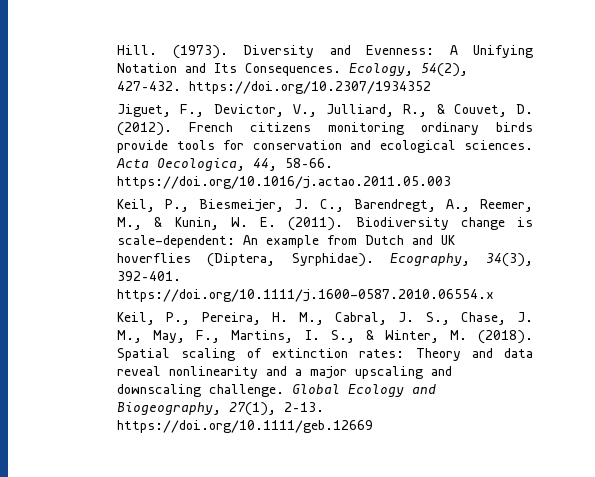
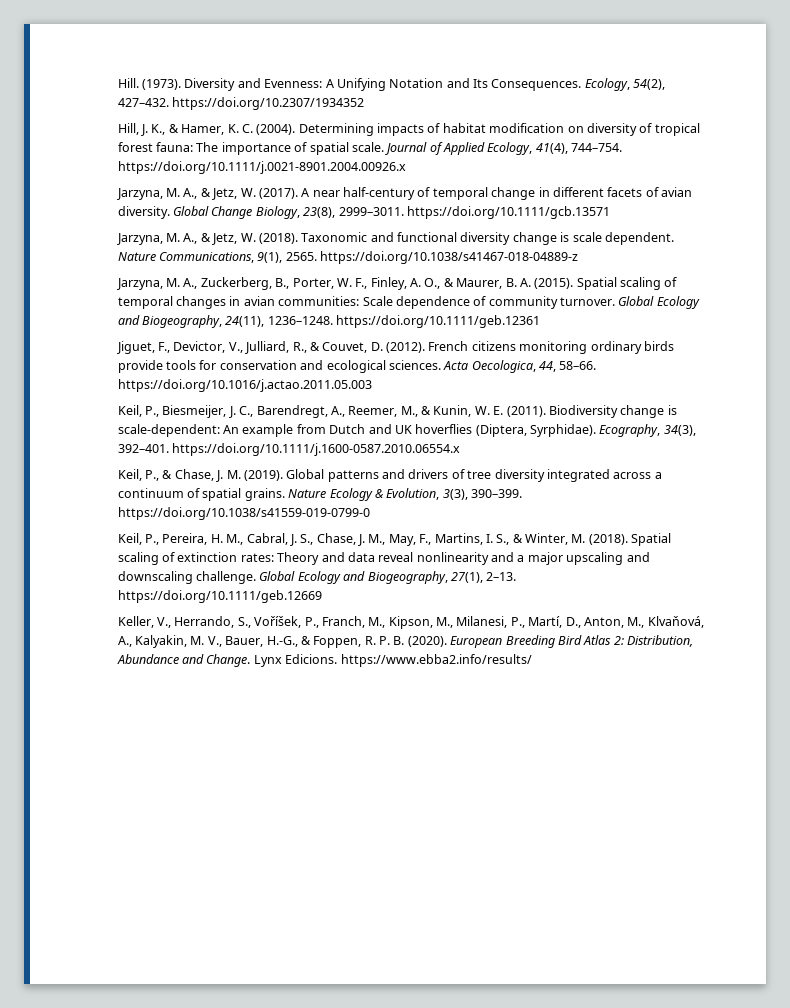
(432, 87) none -> [117,123,700,136] [117,142,623,155] [117,161,406,174] [116,187,693,200] [117,206,610,219] [116,232,674,245] [117,251,579,264] [116,277,678,290] [117,296,700,309] [117,315,541,328] // Hill, J. K., & Hamer, K. C. (2004). Determining impacts of habitat modification on diversity of tropical forest fauna: The importance of spatial scale. Journal of Applied Ecology, 41(4), 744–754. https://doi.org/10.1111/j.0021-8901.2004.00926.x // Jarzyna, M. A., & Jetz, W. (2017). A near half-century of temporal change in different facets of avian diversity. Global Change Biology, 23(8), 2999–3011. https://doi.org/10.1111/gcb.13571 // Jarzyna, M. A., & Jetz, W. (2018). Taxonomic and functional diversity change is scale dependent. Nature Communications, 9(1), 2565. https://doi.org/10.1038/s41467-018-04889-z // Jarzyna, M. A., Zuckerberg, B., Porter, W. F., Finley, A. O., & Maurer, B. A. (2015). Spatial scaling of temporal changes in avian communities: Scale dependence of community turnover. Global Ecology and Biogeography, 24(11), 1236–1248. https://doi.org/10.1111/geb.12361
(495, 295) none -> [117,469,662,482] [117,488,523,501] [117,507,370,520] // Keil, P., & Chase, J. M. (2019). Global patterns and drivers of tree diversity integrated across a continuum of spatial grains. Nature Ecology & Evolution, 3(3), 390–399. https://doi.org/10.1038/s41559-019-0799-0
(374, 426) none -> [117,616,704,629] [117,635,694,648] [116,654,532,667] // Keller, V., Herrando, S., Voříšek, P., Franch, M., Kipson, M., Milanesi, P., Martí, D., Anton, M., Klvaňová, A., Kalyakin, M. V., Bauer, H.-G., & Foppen, R. P. B. (2020). European Breeding Bird Atlas 2: Distribution, Abundance and Change. Lynx Edicions. https://www.ebba2.info/results/

